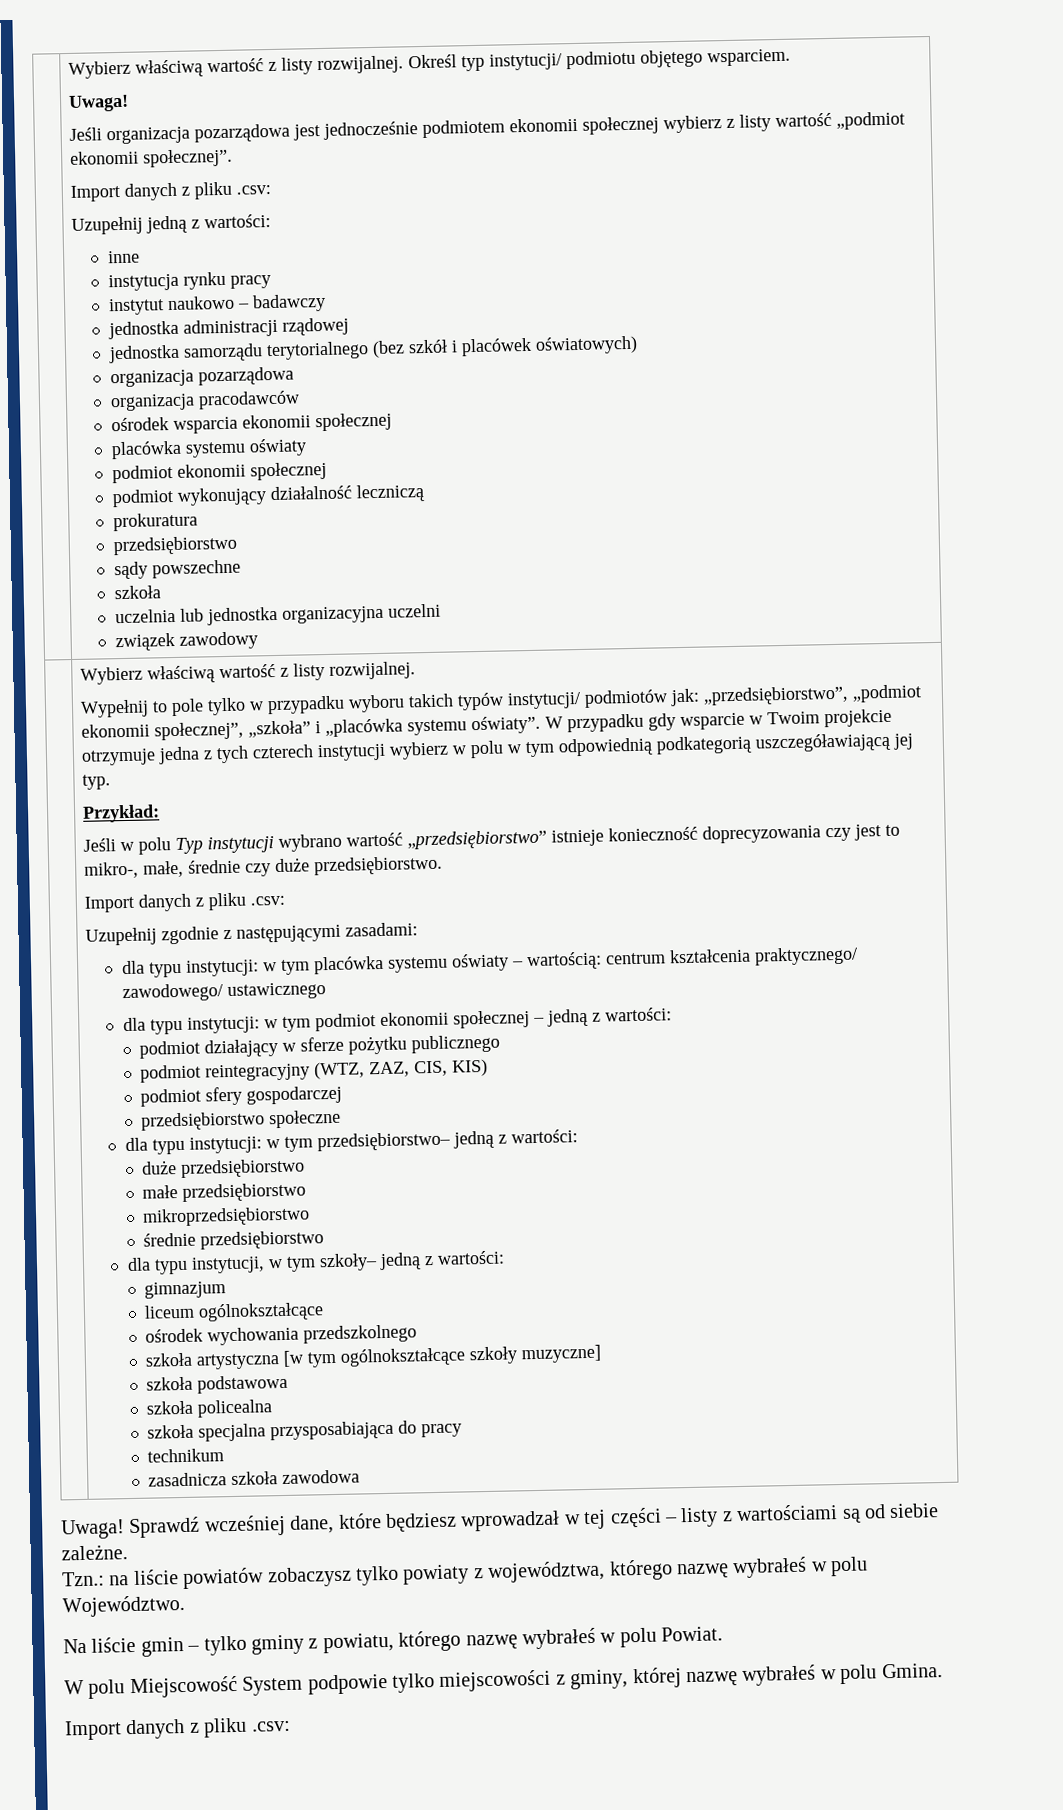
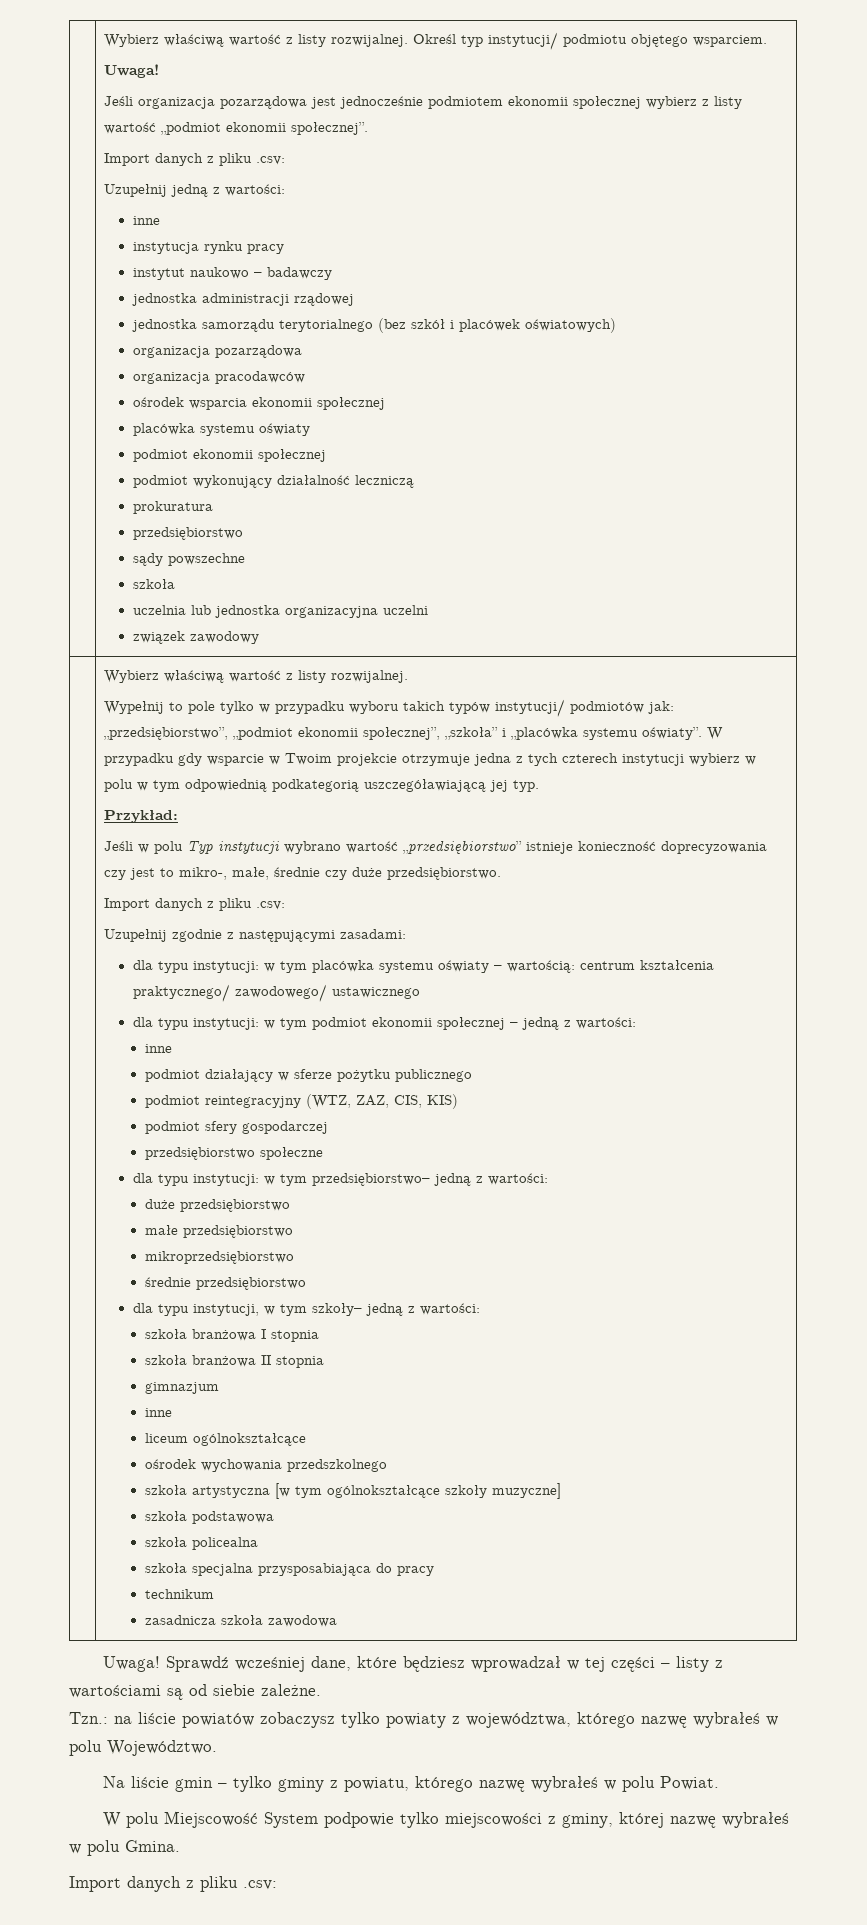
(672, 1014) none -> [144,1044,172,1053] // inne
(505, 1257) none -> [144,1329,319,1342] [144,1355,324,1368] // szkoła branżowa I stopnia // szkoła branżowa II stopnia
(226, 1290) none -> [144,1408,172,1417] // inne

